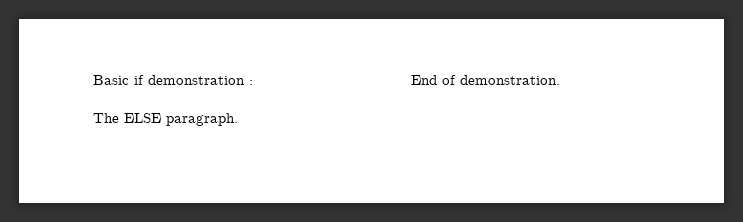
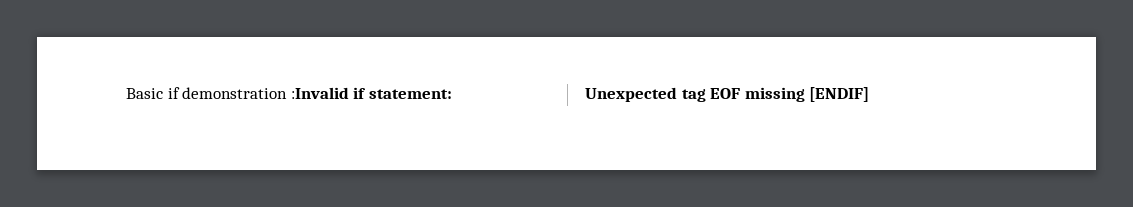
[249,80,253,85] [93,113,238,126] [411,75,560,85] : // The ELSE paragraph. // End of demonstration. -> [290,87,870,102] :Invalid if statement: Unexpected tag EOF missing [ENDIF]

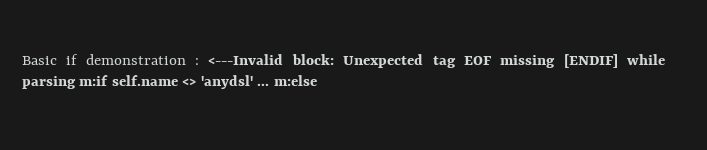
[290,87,452,99] :Invalid if statement: -> [195,54,334,65] : <---Invalid block:
(870, 94) none -> [627,54,666,65] [22,75,317,89] while parsing m:if self.name <> 'anydsl' ... m:else

